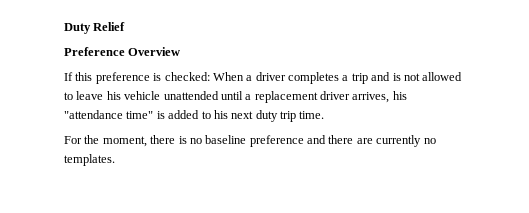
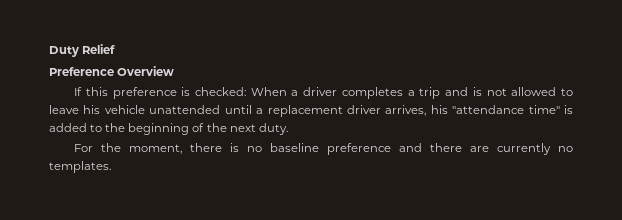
[213,110,325,122] his next duty trip time. -> [105,123,288,135] the beginning of the next duty.

